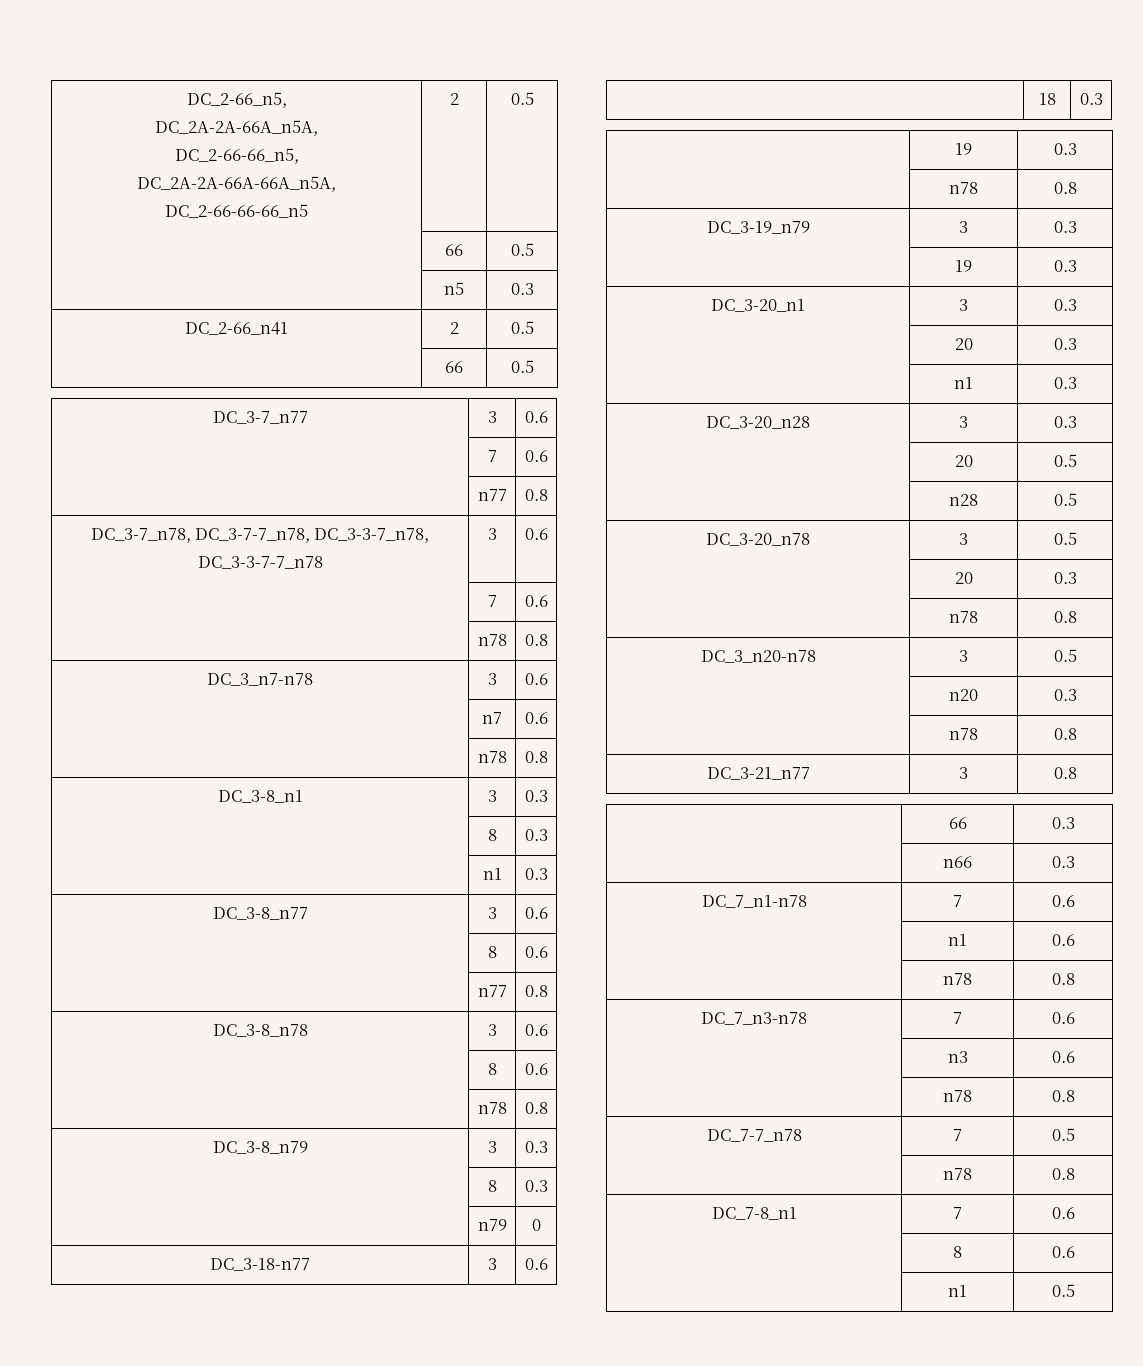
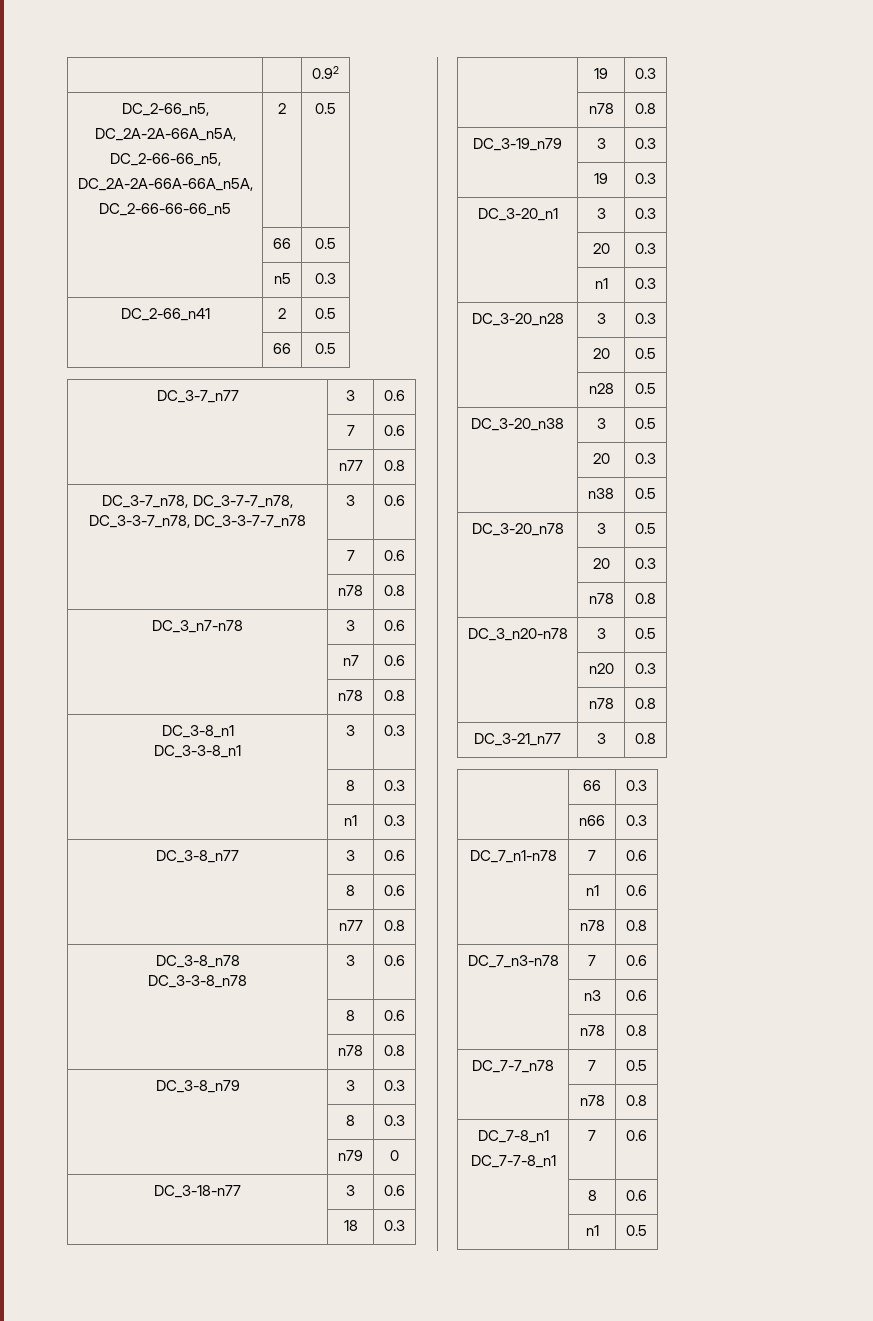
(186, 100) none -> [312,66,339,79] | | 0.92 //
(303, 796) none -> [154,745,241,758] // DC_3-3-8_n1
(308, 1030) none -> [148,975,247,988] // DC_3-3-8_n78
(1077, 499) none -> [471,418,564,431] [596,418,606,429] [635,418,656,429] [592,453,610,464] [635,453,656,464] [588,488,614,499] [635,488,656,499] // DC_3-20_n38 | 3 | 0.5 // | 20 | 0.3 // | n38 | 0.5
(797, 1213) none -> [470,1155,556,1168] // DC_7-7-8_n1

